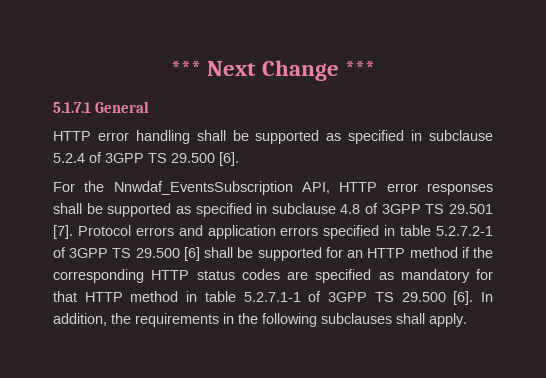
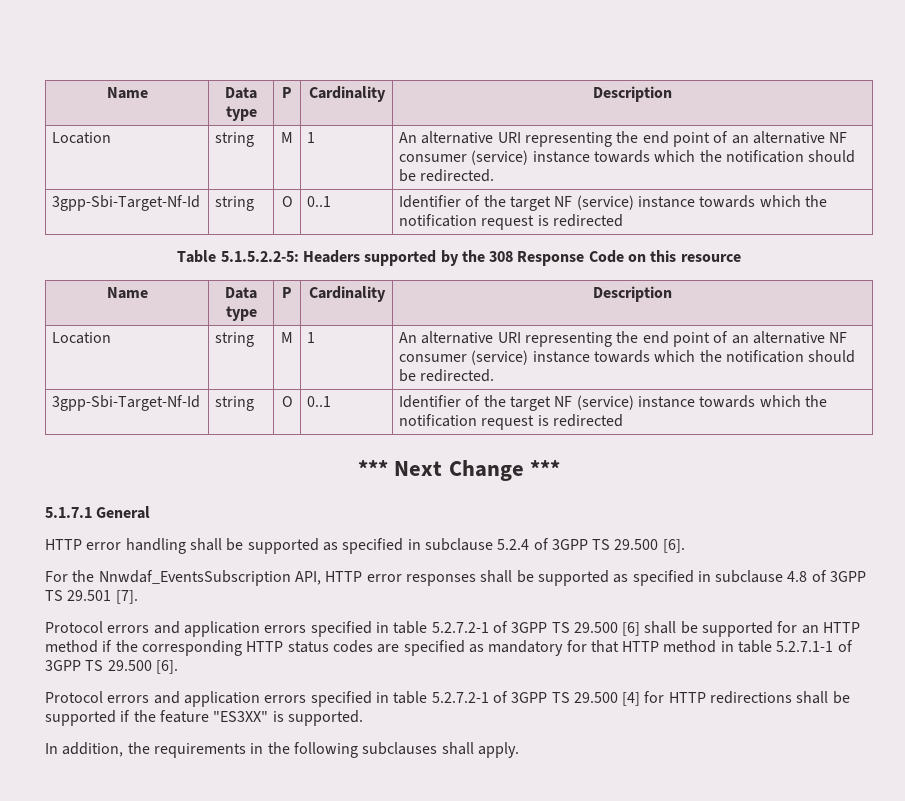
(171, 68) none -> [106,87,148,99] [225,87,257,99] [225,106,257,121] [282,87,292,98] [308,86,386,102] [593,86,672,102] [52,132,112,144] [215,132,255,147] [281,132,293,143] [307,132,316,143] [399,131,848,147] [399,150,856,165] [399,169,495,182] [52,195,201,211] [215,196,255,211] [281,196,293,207] [307,196,332,207] [399,195,827,211] [399,214,624,230] [177,250,741,266] [106,287,148,299] [225,287,257,299] [225,306,257,321] [282,287,292,298] [308,286,386,302] [593,286,672,302] [52,332,112,344] [215,332,255,347] [281,332,293,343] [307,332,316,343] [399,331,848,347] [399,350,856,365] [399,369,495,382] [52,395,201,411] [215,396,255,411] [281,396,293,407] [307,396,332,407] [399,395,827,411] [399,414,624,430] Name | Data type | P | Cardinality | Description // Location | string | M | 1 | An alternative URI representing the end point of an alternative NF consumer (service) instance towards which the notification should be redirected. // 3gpp-Sbi-Target-Nf-Id | string | O | 0..1 | Identifier of the target NF (service) instance towards which the notification request is redirected // Table 5.1.5.2.2-5: Headers supported by the 308 Response Code on this resource // Name | Data type | P | Cardinality | Description // Location | string | M | 1 | An alternative URI representing the end point of an alternative NF consumer (service) instance towards which the notification should be redirected. // 3gpp-Sbi-Target-Nf-Id | string | O | 0..1 | Identifier of the target NF (service) instance towards which the notification request is redirected //
(73, 232) none -> (138, 597) //
(474, 298) none -> [45,691,850,707] [45,710,363,726] // Protocol errors and application errors specified in table 5.2.7.2-1 of 3GPP TS 29.500 [4] for HTTP redirections shall be supported if the feature "ES3XX" is supported. //

